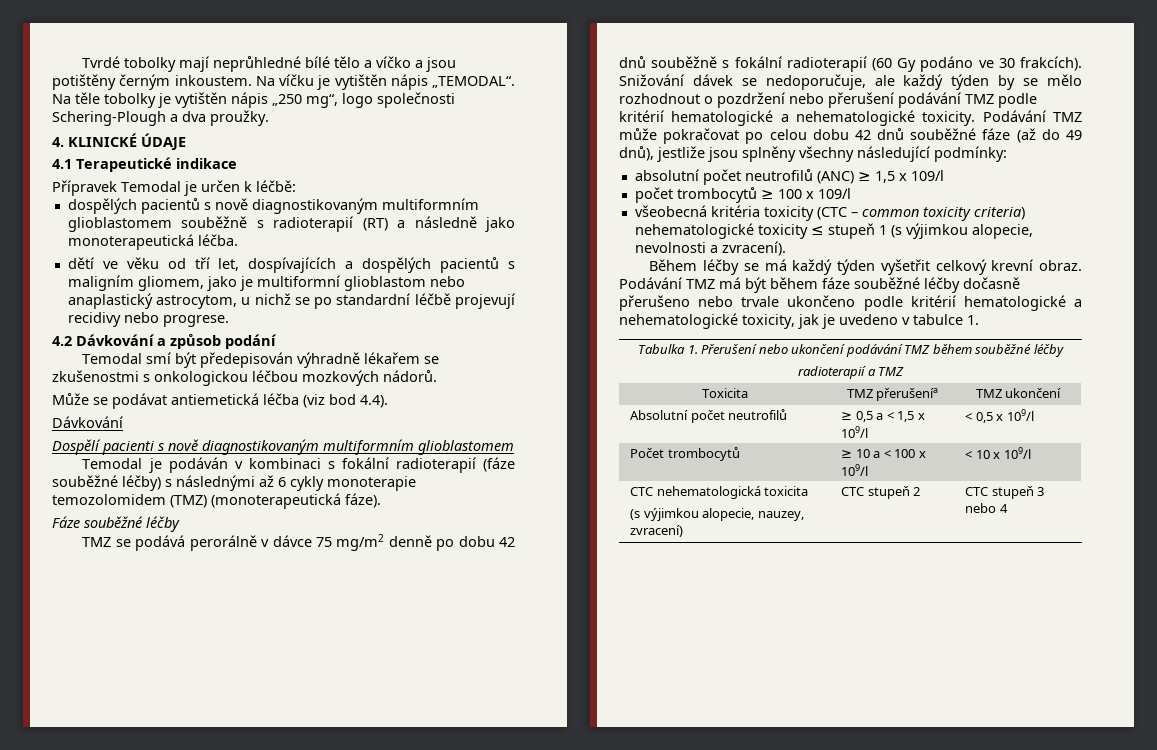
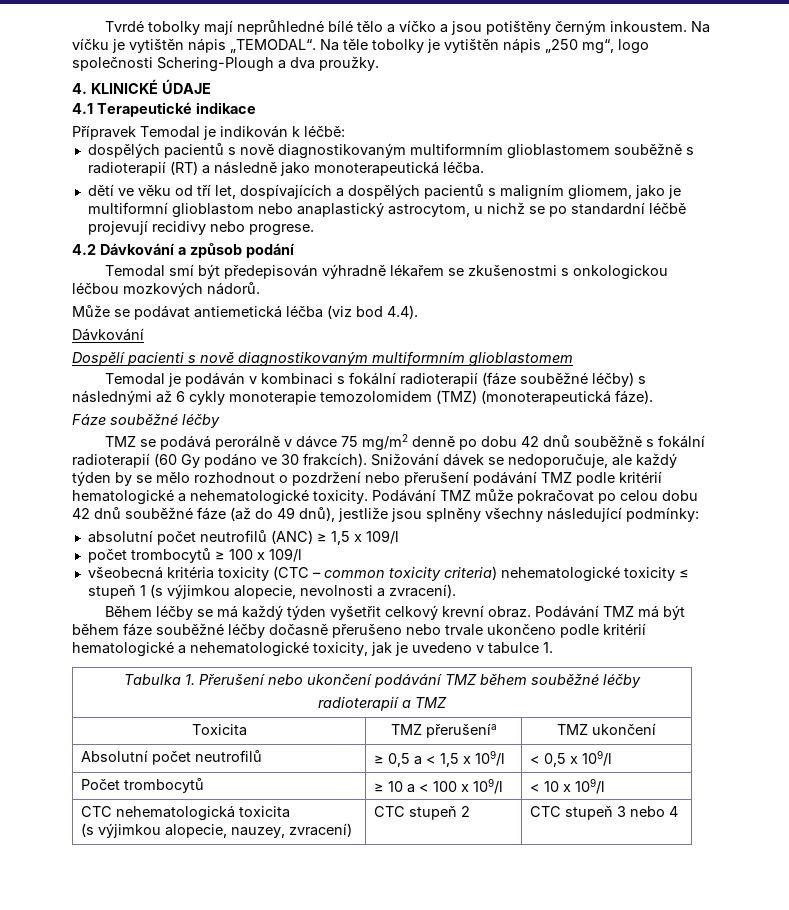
[201,180,240,192] určen -> [220,125,288,138] indikován

